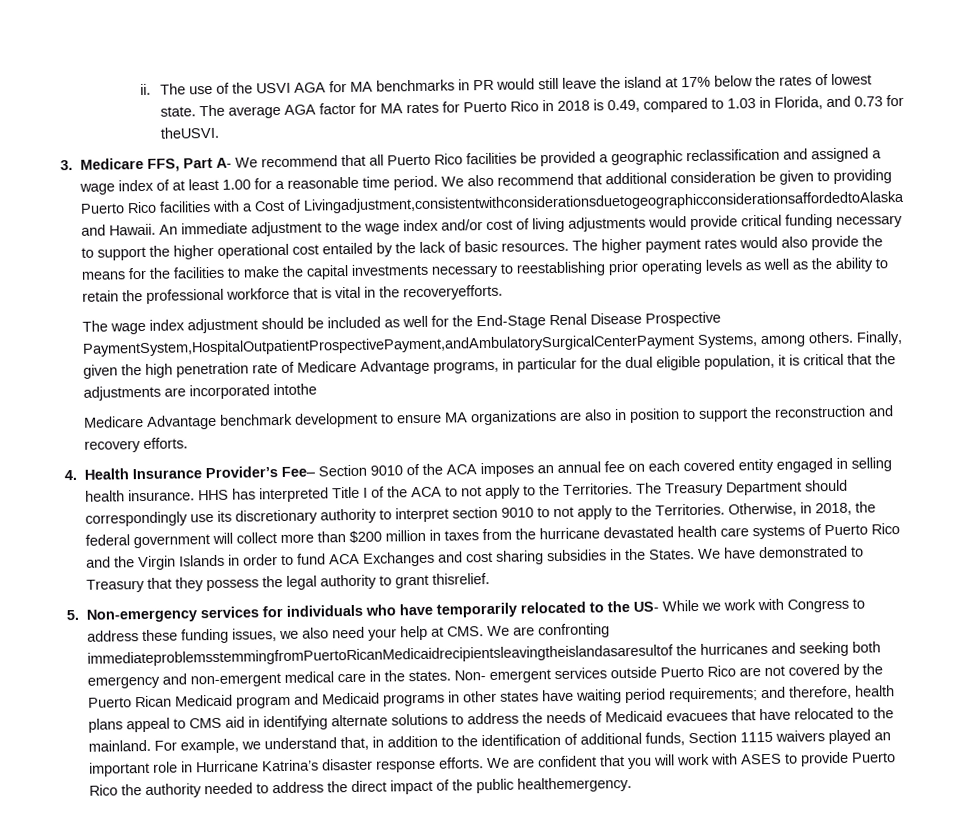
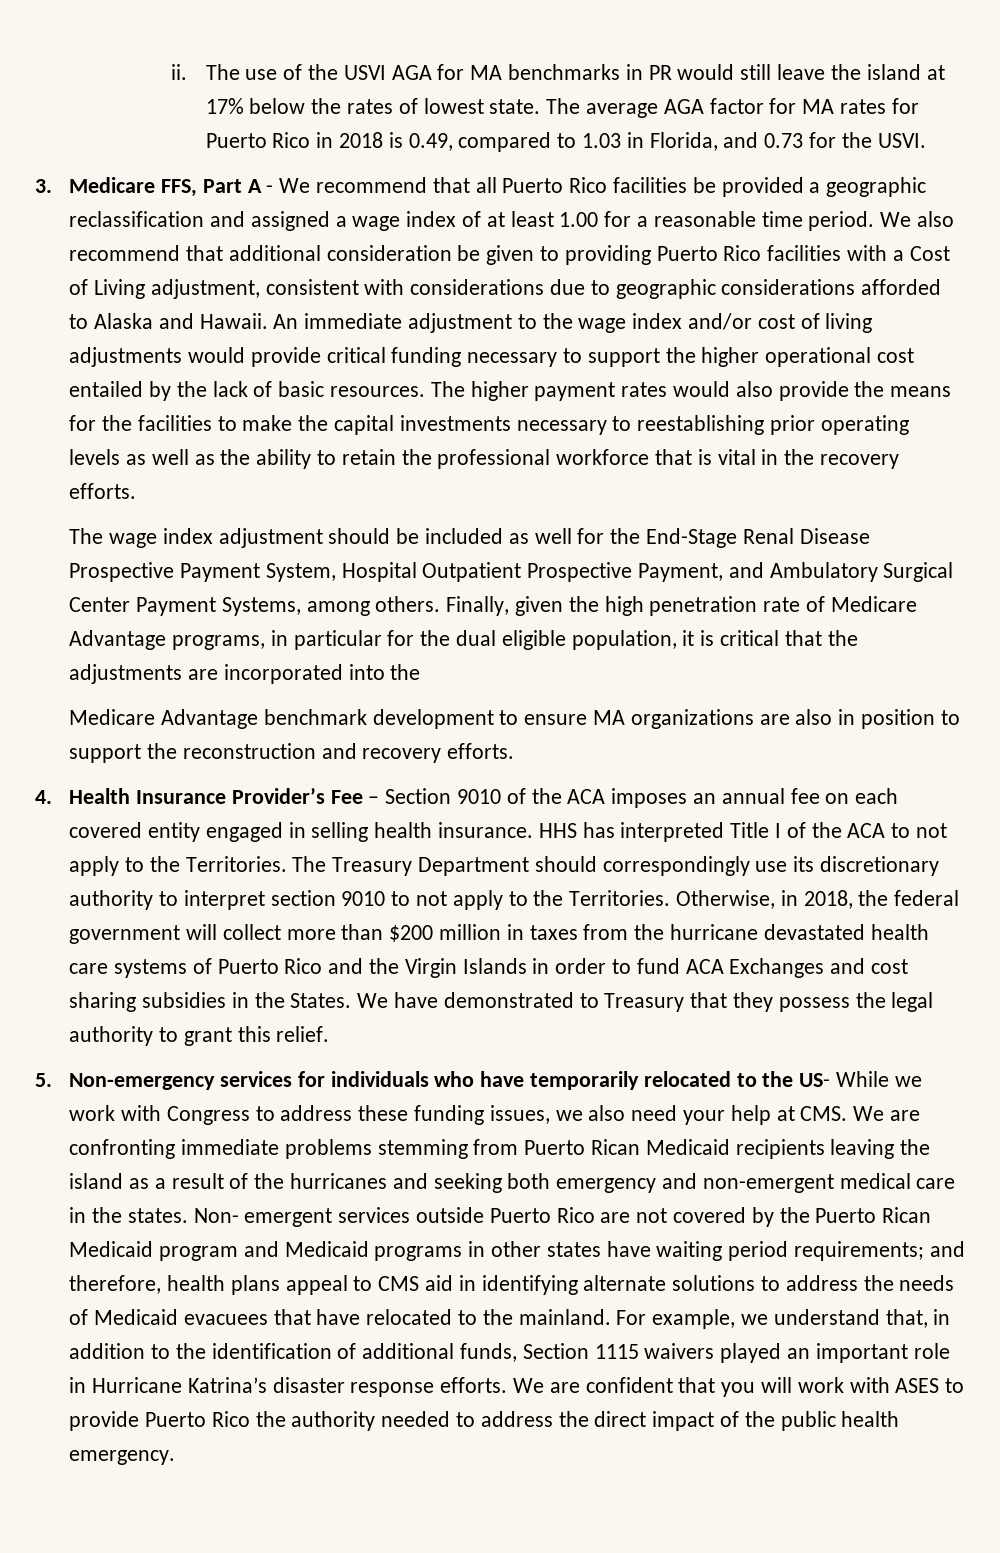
[159,126,219,139] theUSVI. -> [841,132,926,148] the USVI.
[216,157,233,168] A- -> [247,179,274,193] A -
[303,190,906,214] Livingadjustment,consistentwithconsiderationsduetogeographicconsiderationsaffordedtoAlaska -> [93,279,942,299] [69,313,153,329] Living adjustment, consistent with considerations due to geographic considerations afforded to Alaska
[403,284,504,301] recoveryefforts. -> [820,454,900,469] [69,483,137,499] recovery efforts.
[82,333,696,357] PaymentSystem,HospitalOutpatientProspectivePayment,andAmbulatorySurgicalCenterPayment -> [179,562,954,582] [69,597,216,616] Payment System, Hospital Outpatient Prospective Payment, and Ambulatory Surgical Center Payment
[273,383,318,396] intothe -> [348,664,421,680] into the
[281,466,317,477] Fee– -> [330,790,380,804] Fee –
[432,572,491,585] thisrelief. -> [237,1026,330,1042] this relief.
[87,644,675,667] immediateproblemsstemmingfromPuertoRicanMedicaidrecipientsleavingtheislandasaresultof -> [180,1139,931,1159] [69,1173,249,1189] immediate problems stemming from Puerto Rican Medicaid recipients leaving the island as a result of
[517,776,633,793] healthemergency. -> [841,1411,900,1427] [69,1450,176,1465] health emergency.

